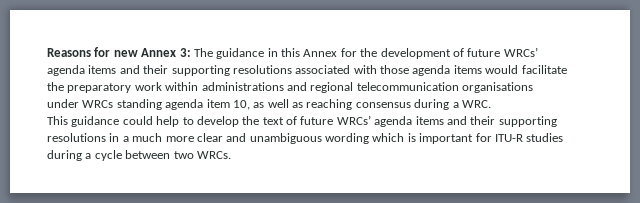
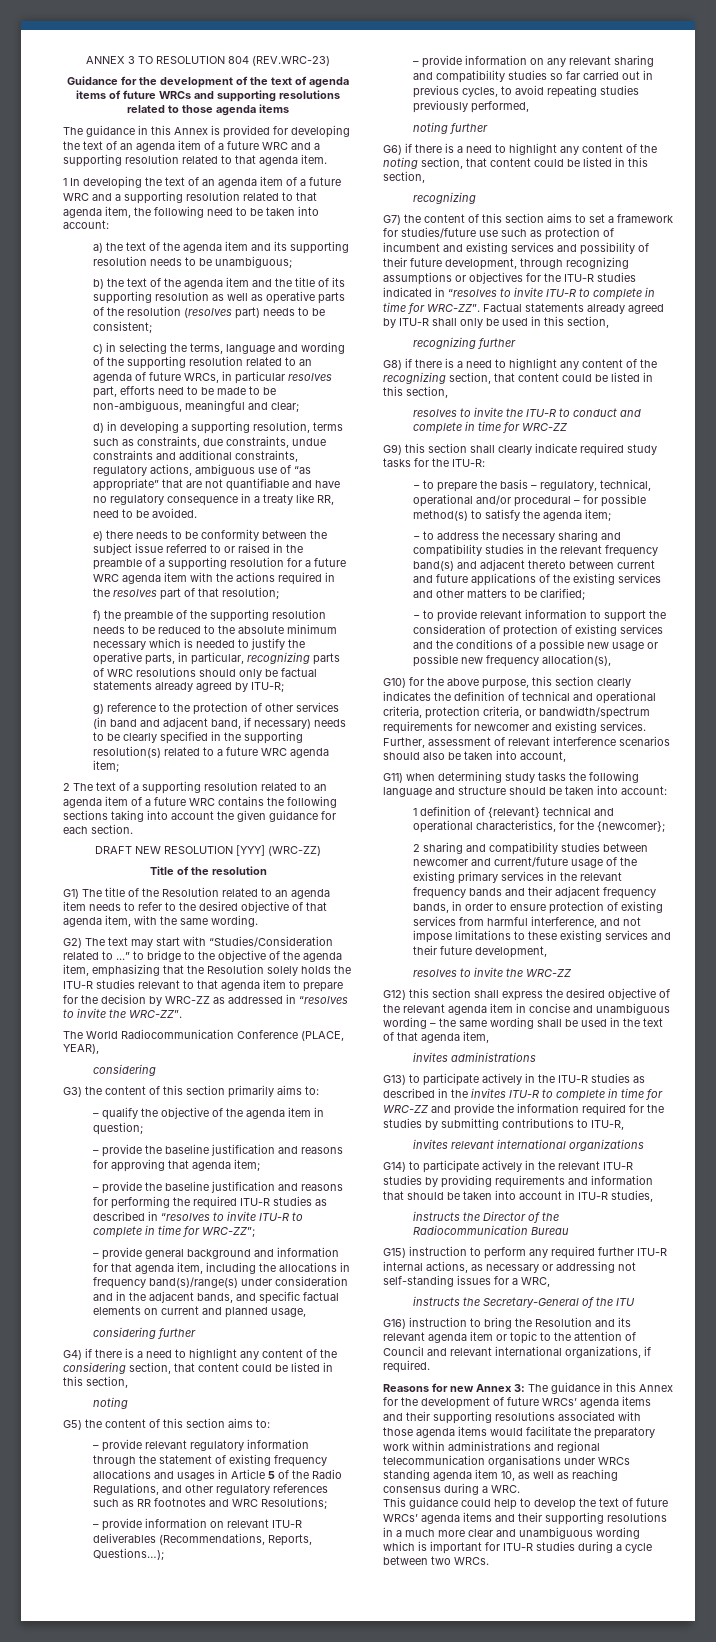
(47, 52) none -> [86,56,330,66] [67,76,349,88] [76,90,340,102] [127,104,289,116] [63,125,350,138] [63,140,320,152] [63,154,327,167] [63,176,341,189] [63,191,317,204] [63,206,319,218] [63,220,109,229] [93,241,350,254] [93,256,293,268] [93,277,346,289] [93,291,346,304] [93,306,326,319] [93,321,153,333] [93,342,346,354] [93,356,313,369] [93,371,333,384] [93,386,277,398] [93,400,300,412] [93,421,344,434] [93,436,327,448] [93,450,299,462] [93,464,312,476] [93,478,341,491] [93,493,335,506] [93,508,198,518] [93,529,328,541] [93,543,304,555] [93,557,347,570] [93,572,336,585] [93,587,280,600] [93,609,327,622] [93,624,338,634] [93,638,306,650] [93,652,341,665] [93,667,318,679] [93,681,285,692] [93,702,340,715] [93,717,347,729] [93,731,304,744] [93,746,330,758] [93,760,120,772] [63,781,327,794] [63,796,337,808] [63,810,336,822] [63,824,133,834] [95,845,321,856] [149,866,267,875] [63,887,330,899] [63,901,327,913] [63,915,258,927] [63,936,333,948] [63,950,342,962] [63,964,351,977] [63,979,343,992] [63,994,348,1006] [63,1008,182,1018] [63,1029,344,1041] [63,1044,99,1054] [93,1064,157,1076] [63,1085,319,1098] [93,1107,325,1120] [93,1122,144,1135] [93,1144,344,1157] [93,1159,261,1172] [93,1181,344,1194] [93,1196,328,1209] [93,1211,304,1221] [93,1225,256,1238] [93,1247,340,1260] [93,1262,351,1274] [93,1276,349,1289] [93,1291,340,1304] [93,1306,307,1318] [93,1327,197,1339] [63,1348,337,1360] [63,1362,333,1374] [63,1376,128,1388] [93,1397,129,1409] [63,1418,270,1430] [93,1439,310,1452] [93,1454,328,1467] [93,1469,343,1481] [93,1483,329,1495] [93,1497,328,1509] [93,1518,303,1531] [93,1533,313,1546] [93,1548,165,1560] [413,55,655,68] [413,70,654,83] [413,85,640,98] [413,100,530,113] [413,122,489,134] [383,143,657,155] [383,157,648,169] [383,171,425,183] [413,192,477,204] [383,213,673,225] [383,227,614,240] [383,242,649,255] [383,257,629,270] [383,272,636,285] [383,287,655,300] [383,302,664,314] [383,316,609,328] [413,337,517,349] [383,358,657,370] [383,372,653,384] [383,386,448,398] [413,407,642,417] [413,421,569,434] [383,443,657,456] [383,458,485,467] [413,479,652,492] [413,494,647,507] [413,509,612,521] [413,530,622,542] [413,544,659,557] [413,559,656,571] [413,573,662,586] [413,588,586,600] [413,609,667,622] [413,624,664,637] [413,639,659,652] [413,654,612,667] [383,676,631,689] [383,691,656,704] [383,706,650,719] [383,721,646,734] [383,736,670,748] [383,750,566,762] [383,771,639,783] [383,785,667,797] [413,806,615,818] [413,820,666,833] [413,842,649,855] [413,857,638,868] [413,871,623,884] [413,886,657,899] [413,901,664,914] [413,916,642,928] [413,930,672,943] [413,945,548,958] [413,967,573,977] [383,988,670,1001] [383,1003,670,1015] [383,1017,663,1029] [383,1031,489,1043] [413,1052,537,1062] [383,1073,645,1086] [383,1088,663,1101] [383,1103,664,1116] [383,1118,624,1130] [413,1139,645,1151] [383,1160,633,1173] [383,1175,653,1188] [383,1190,653,1202] [413,1211,560,1223] [413,1225,570,1235] [383,1246,667,1259] [383,1261,636,1273] [383,1275,550,1287] [413,1296,636,1308] [383,1317,631,1329] [383,1331,636,1344] [383,1346,651,1358] [383,1360,430,1373] ANNEX 3 TO RESOLUTION 804 (REV.WRC-23) // Guidance for the development of the text of agenda items of future WRCs and supporting resolutions related to those agenda items // The guidance in this Annex is provided for developing the text of an agenda item of a future WRC and a supporting resolution related to that agenda item. // 1 In developing the text of an agenda item of a future WRC and a supporting resolution related to that agenda item, the following need to be taken into account: // a) the text of the agenda item and its supporting resolution needs to be unambiguous; // b) the text of the agenda item and the title of its supporting resolution as well as operative parts of the resolution (resolves part) needs to be consistent; // c) in selecting the terms, language and wording of the supporting resolution related to an agenda of future WRCs, in particular resolves part, efforts need to be made to be non-ambiguous, meaningful and clear; // d) in developing a supporting resolution, terms such as constraints, due constraints, undue constraints and additional constraints, regulatory actions, ambiguous use of “as appropriate” that are not quantifiable and have no regulatory consequence in a treaty like RR, need to be avoided. // e) there needs to be conformity between the subject issue referred to or raised in the preamble of a supporting resolution for a future WRC agenda item with the actions required in the resolves part of that resolution; // f) the preamble of the supporting resolution needs to be reduced to the absolute minimum necessary which is needed to justify the operative parts, in particular, recognizing parts of WRC resolutions should only be factual statements already agreed by ITU-R; // g) reference to the protection of other services (in band and adjacent band, if necessary) needs to be clearly specified in the supporting resolution(s) related to a future WRC agenda item; // 2 The text of a supporting resolution related to an agenda item of a future WRC contains the following sections taking into account the given guidance for each section. // DRAFT NEW RESOLUTION [YYY] (WRC-ZZ) // Title of the resolution // G1) The title of the Resolution related to an agenda item needs to refer to the desired objective of that agenda item, with the same wording. // G2) The text may start with “Studies/Consideration related to ...” to bridge to the objective of the agenda item, emphasizing that the Resolution solely holds the ITU-R studies relevant to that agenda item to prepare for the decision by WRC-ZZ as addressed in “resolves to invite the WRC-ZZ”. // The World Radiocommunication Conference (PLACE, YEAR), // considering // G3) the content of this section primarily aims to: // – qualify the objective of the agenda item in question; // – provide the baseline justification and reasons for approving that agenda item; // – provide the baseline justification and reasons for performing the required ITU-R studies as described in “resolves to invite ITU-R to complete in time for WRC-ZZ”; // – provide general background and information for that agenda item, including the allocations in frequency band(s)/range(s) under consideration and in the adjacent bands, and specific factual elements on current and planned usage, // considering further // G4) if there is a need to highlight any content of the considering section, that content could be listed in this section, // noting // G5) the content of this section aims to: // – provide relevant regulatory information through the statement of existing frequency allocations and usages in Article 5 of the Radio Regulations, and other regulatory references such as RR footnotes and WRC Resolutions; // – provide information on relevant ITU-R deliverables (Recommendations, Reports, Questions…); // – provide information on any relevant sharing and compatibility studies so far carried out in previous cycles, to avoid repeating studies previously performed, // noting further // G6) if there is a need to highlight any content of the noting section, that content could be listed in this section, // recognizing // G7) the content of this section aims to set a framework for studies/future use such as protection of incumbent and existing services and possibility of their future development, through recognizing assumptions or objectives for the ITU-R studies indicated in “resolves to invite ITU-R to complete in time for WRC-ZZ”. Factual statements already agreed by ITU-R shall only be used in this section, // recognizing further // G8) if there is a need to highlight any content of the recognizing section, that content could be listed in this section, // resolves to invite the ITU-R to conduct and complete in time for WRC-ZZ // G9) this section shall clearly indicate required study tasks for the ITU-R: // − to prepare the basis – regulatory, technical, operational and/or procedural – for possible method(s) to satisfy the agenda item; // − to address the necessary sharing and compatibility studies in the relevant frequency band(s) and adjacent thereto between current and future applications of the existing services and other matters to be clarified; // − to provide relevant information to support the consideration of protection of existing services and the conditions of a possible new usage or possible new frequency allocation(s), // G10) for the above purpose, this section clearly indicates the definition of technical and operational criteria, protection criteria, or bandwidth/spectrum requirements for newcomer and existing services. Further, assessment of relevant interference scenarios should also be taken into account, // G11) when determining study tasks the following language and structure should be taken into account: // 1 definition of {relevant} technical and operational characteristics, for the {newcomer}; // 2 sharing and compatibility studies between newcomer and current/future usage of the existing primary services in the relevant frequency bands and their adjacent frequency bands, in order to ensure protection of existing services from harmful interference, and not impose limitations to these existing services and their future development, // resolves to invite the WRC-ZZ // G12) this section shall express the desired objective of the relevant agenda item in concise and unambiguous wording – the same wording shall be used in the text of that agenda item, // invites administrations // G13) to participate actively in the ITU-R studies as described in the invites ITU-R to complete in time for WRC-ZZ and provide the information required for the studies by submitting contributions to ITU-R, // invites relevant international organizations // G14) to participate actively in the relevant ITU-R studies by providing requirements and information that should be taken into account in ITU-R studies, // instructs the Director of the Radiocommunication Bureau // G15) instruction to perform any required further ITU-R internal actions, as necessary or addressing not self-standing issues for a WRC, // instructs the Secretary-General of the ITU // G16) instruction to bring the Resolution and its relevant agenda item or topic to the attention of Council and relevant international organizations, if required. //

